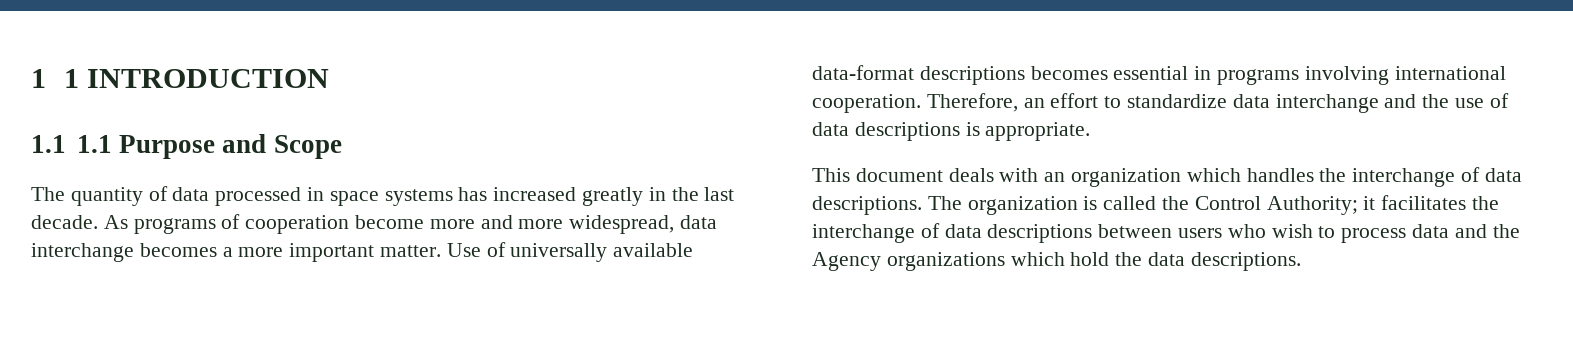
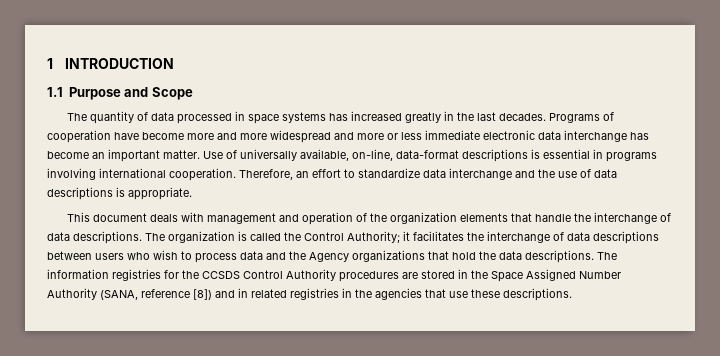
[31,69,79,88] 1 1 -> [47,58,53,69] 1
[76,135,112,153] 1.1 -> (63, 92) none
[31,215,216,234] decade. As programs -> [499,113,601,123] decades. Programs
(350, 224) none -> [114,132,139,140] have
[569,215,718,234] [31,243,284,262] widespread, data interchange becomes a more -> [270,130,649,143] [47,151,105,159] widespread and more or less immediate electronic data interchange has become an
[613,243,694,257] available -> [300,149,393,161] available, on-line,
[1030,66,1108,80] becomes -> [531,149,540,159] is
[1044,168,1314,187] an organization which handles -> [207,212,572,225] management and operation of the organization elements that handle
[1010,252,1065,266] which -> [428,251,449,260] that
(1301, 261) none -> [597,252,617,260] [47,269,621,282] [47,288,572,301] The information registries for the CCSDS Control Authority procedures are stored in the Space Assigned Number Authority (SANA, reference [8]) and in related registries in the agencies that use these descriptions.

